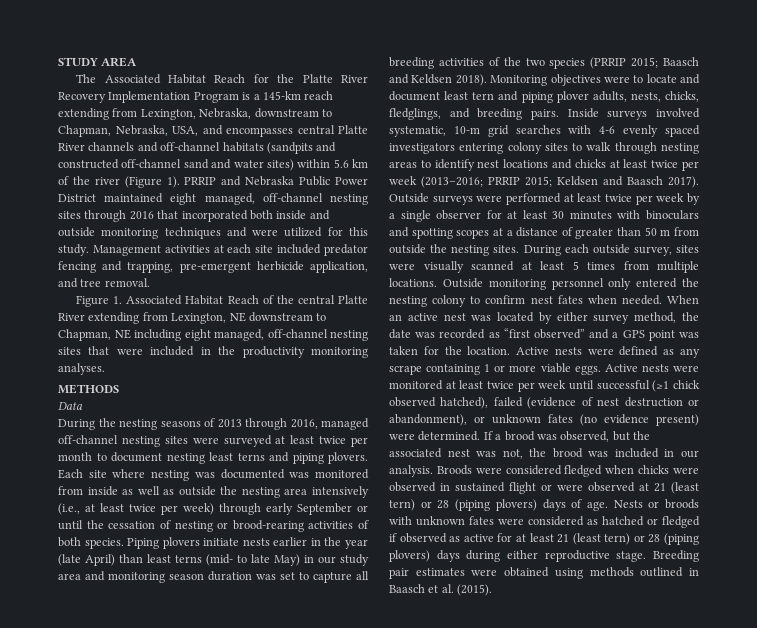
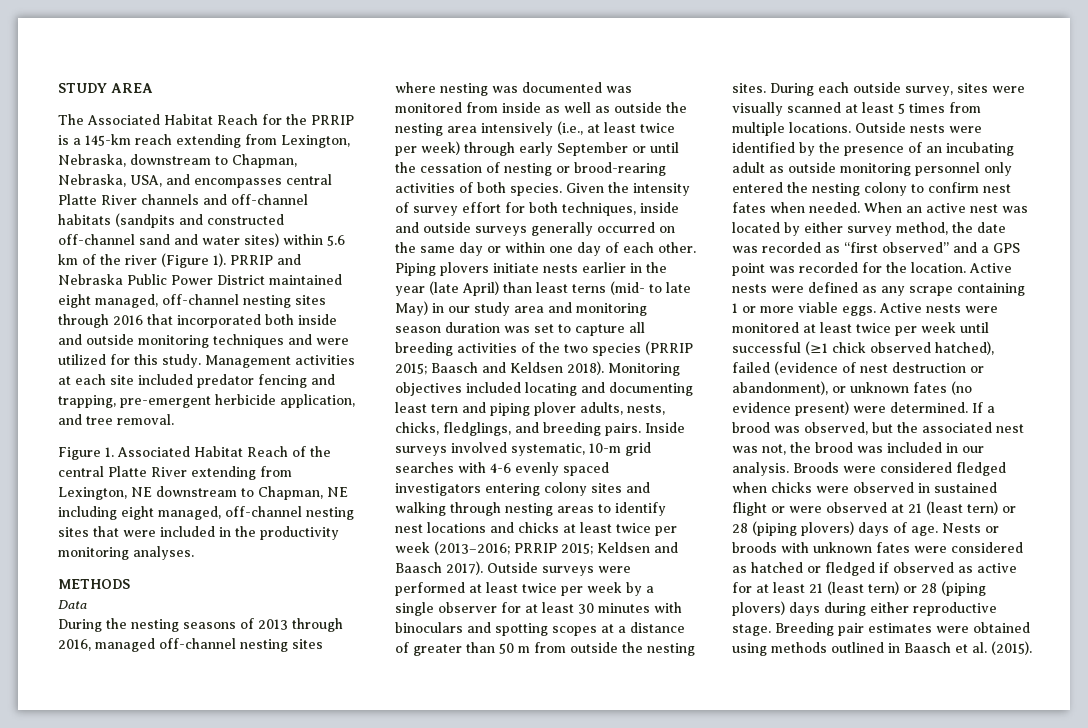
[302,74,368,83] [58,91,239,103] Platte River Recovery Implementation Program -> [311,115,354,125] PRRIP
[192,435,368,447] [58,452,368,464] [58,469,107,479] were surveyed at least twice per month to document nesting least terns and piping plovers. Each site -> (323, 644) none
(124, 543) none -> [566,182,690,196] [395,202,679,216] [395,222,675,236] [395,242,696,256] Given the intensity of survey effort for both techniques, inside and outside surveys generally occurred on the same day or within one day of each other.
[603,74,700,84] [389,91,440,101] were to locate and document -> [466,382,693,396] included locating and documenting
[572,142,612,151] to walk -> [626,482,650,493] [395,502,446,516] and walking
(483, 283) none -> [910,124,982,133] [732,142,1014,156] [732,162,836,173] nests were identified by the presence of an incubating adult as outside
[389,346,418,355] taken -> [799,262,858,273] recorded

